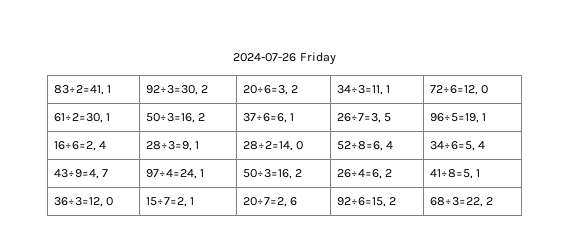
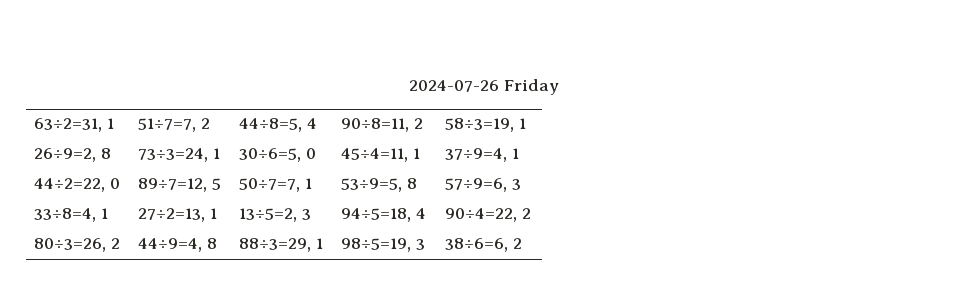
[53,85,112,95] [145,85,209,95] [242,85,299,95] [336,85,391,95] [429,85,489,95] [53,113,111,123] [145,113,206,123] [242,113,295,123] [336,113,392,123] [429,113,487,123] [53,141,107,151] [145,141,200,151] [242,141,304,151] [336,141,394,151] [429,141,486,151] [53,169,109,179] [145,169,205,179] [242,169,303,179] [336,169,393,179] [429,169,481,179] [53,197,114,207] [145,197,195,207] [242,197,298,207] [336,197,397,207] [429,197,483,207] 83÷2=41, 1 | 92÷3=30, 2 | 20÷6=3, 2 | 34÷3=11, 1 | 72÷6=12, 0 // 61÷2=30, 1 | 50÷3=16, 2 | 37÷6=6, 1 | 26÷7=3, 5 | 96÷5=19, 1 // 16÷6=2, 4 | 28÷3=9, 1 | 28÷2=14, 0 | 52÷8=6, 4 | 34÷6=5, 4 // 43÷9=4, 7 | 97÷4=24, 1 | 50÷3=16, 2 | 26÷4=6, 2 | 41÷8=5, 1 // 36÷3=12, 0 | 15÷7=2, 1 | 20÷7=2, 6 | 92÷6=15, 2 | 68÷3=22, -> [34,118,114,132] [138,118,210,132] [239,118,317,132] [341,118,423,132] [445,118,526,132] [34,148,111,162] [138,148,220,162] [239,148,316,162] [341,148,420,162] [445,148,519,162] [34,178,120,192] [138,178,221,192] [239,178,312,192] [341,178,417,192] [445,178,521,192] [34,208,108,222] [138,208,217,222] [239,208,311,222] [341,208,426,222] [445,208,531,222] [34,238,120,252] [138,238,217,252] [239,238,323,252] [341,238,425,252] [445,238,509,252] 63÷2=31, 1 | 51÷7=7, 2 | 44÷8=5, 4 | 90÷8=11, 2 | 58÷3=19, 1 // 26÷9=2, 8 | 73÷3=24, 1 | 30÷6=5, 0 | 45÷4=11, 1 | 37÷9=4, 1 // 44÷2=22, 0 | 89÷7=12, 5 | 50÷7=7, 1 | 53÷9=5, 8 | 57÷9=6, 3 // 33÷8=4, 1 | 27÷2=13, 1 | 13÷5=2, 3 | 94÷5=18, 4 | 90÷4=22, 2 // 80÷3=26, 2 | 44÷9=4, 8 | 88÷3=29, 1 | 98÷5=19, 3 | 38÷6=6,

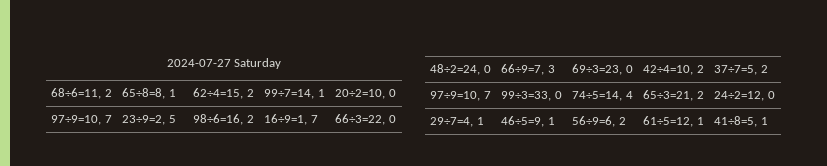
[409,79,559,95] [34,118,114,132] [138,118,210,132] [239,118,317,132] [341,118,423,132] [445,118,526,132] [34,148,111,162] [138,148,220,162] [239,148,316,162] [341,148,420,162] [445,148,519,162] [34,178,120,192] [138,178,221,192] [239,178,312,192] [341,178,417,192] [445,178,521,192] [34,208,108,222] [138,208,217,222] [239,208,311,222] [341,208,426,222] [445,208,531,222] [34,238,120,252] [138,238,217,252] [239,238,323,252] [341,238,425,252] [445,238,522,252] 2024-07-26 Friday // 63÷2=31, 1 | 51÷7=7, 2 | 44÷8=5, 4 | 90÷8=11, 2 | 58÷3=19, 1 // 26÷9=2, 8 | 73÷3=24, 1 | 30÷6=5, 0 | 45÷4=11, 1 | 37÷9=4, 1 // 44÷2=22, 0 | 89÷7=12, 5 | 50÷7=7, 1 | 53÷9=5, 8 | 57÷9=6, 3 // 33÷8=4, 1 | 27÷2=13, 1 | 13÷5=2, 3 | 94÷5=18, 4 | 90÷4=22, 2 // 80÷3=26, 2 | 44÷9=4, 8 | 88÷3=29, 1 | 98÷5=19, 3 | 38÷6=6, 2 -> [166,58,282,69] [51,88,112,99] [122,88,176,99] [193,88,254,99] [264,89,325,99] [335,89,396,99] [51,115,112,125] [122,115,176,125] [193,114,254,125] [264,114,318,125] [335,114,396,125] [430,64,491,75] [501,64,555,75] [572,64,633,75] [643,65,704,75] [714,65,768,75] [430,91,491,101] [501,91,562,101] [572,91,633,101] [643,90,704,101] [714,91,775,101] [430,117,484,127] [501,116,555,127] [572,116,626,127] [643,116,704,127] [714,116,768,127] 2024-07-27 Saturday // 68÷6=11, 2 | 65÷8=8, 1 | 62÷4=15, 2 | 99÷7=14, 1 | 20÷2=10, 0 // 97÷9=10, 7 | 23÷9=2, 5 | 98÷6=16, 2 | 16÷9=1, 7 | 66÷3=22, 0 // 48÷2=24, 0 | 66÷9=7, 3 | 69÷3=23, 0 | 42÷4=10, 2 | 37÷7=5, 2 // 97÷9=10, 7 | 99÷3=33, 0 | 74÷5=14, 4 | 65÷3=21, 2 | 24÷2=12, 0 // 29÷7=4, 1 | 46÷5=9, 1 | 56÷9=6, 2 | 61÷5=12, 1 | 41÷8=5, 1

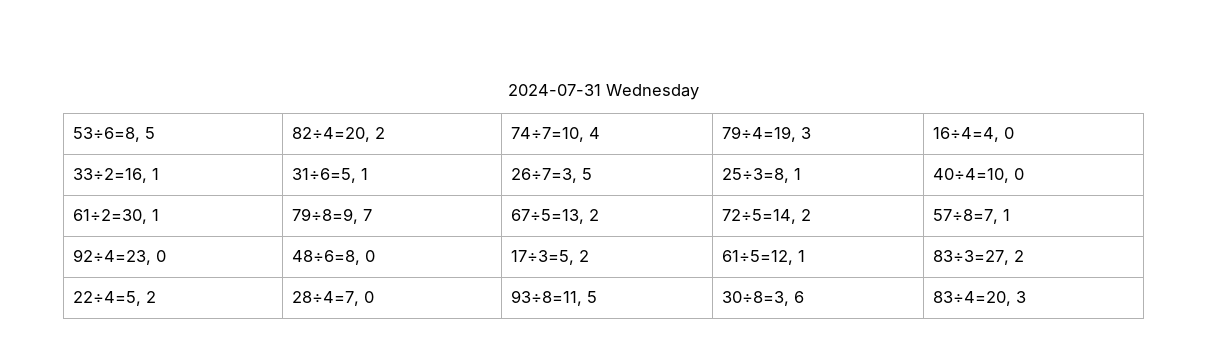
[166,58,282,69] [51,88,112,99] [122,88,176,99] [193,88,254,99] [264,89,325,99] [335,89,396,99] [51,115,112,125] [122,115,176,125] [193,114,254,125] [264,114,318,125] [335,114,396,125] [430,64,491,75] [501,64,555,75] [572,64,633,75] [643,65,704,75] [714,65,768,75] [430,91,491,101] [501,91,562,101] [572,91,633,101] [643,90,704,101] [714,91,775,101] [430,117,484,127] [501,116,555,127] [572,116,626,127] [643,116,704,127] [714,116,768,127] 2024-07-27 Saturday // 68÷6=11, 2 | 65÷8=8, 1 | 62÷4=15, 2 | 99÷7=14, 1 | 20÷2=10, 0 // 97÷9=10, 7 | 23÷9=2, 5 | 98÷6=16, 2 | 16÷9=1, 7 | 66÷3=22, 0 // 48÷2=24, 0 | 66÷9=7, 3 | 69÷3=23, 0 | 42÷4=10, 2 | 37÷7=5, 2 // 97÷9=10, 7 | 99÷3=33, 0 | 74÷5=14, 4 | 65÷3=21, 2 | 24÷2=12, 0 // 29÷7=4, 1 | 46÷5=9, 1 | 56÷9=6, 2 | 61÷5=12, 1 | 41÷8=5, 1 -> [508,84,699,100] [73,127,156,142] [292,127,386,142] [511,127,601,142] [722,126,812,142] [933,127,1015,142] [73,168,160,183] [292,168,369,183] [511,168,593,183] [722,168,802,183] [933,168,1025,183] [73,209,160,224] [292,208,373,224] [511,209,600,224] [722,209,812,224] [933,209,1011,224] [73,249,167,265] [292,250,376,265] [511,250,590,265] [722,250,806,265] [933,250,1025,265] [73,291,157,306] [292,291,375,306] [511,290,598,306] [722,291,805,306] [933,291,1027,306] 2024-07-31 Wednesday // 53÷6=8, 5 | 82÷4=20, 2 | 74÷7=10, 4 | 79÷4=19, 3 | 16÷4=4, 0 // 33÷2=16, 1 | 31÷6=5, 1 | 26÷7=3, 5 | 25÷3=8, 1 | 40÷4=10, 0 // 61÷2=30, 1 | 79÷8=9, 7 | 67÷5=13, 2 | 72÷5=14, 2 | 57÷8=7, 1 // 92÷4=23, 0 | 48÷6=8, 0 | 17÷3=5, 2 | 61÷5=12, 1 | 83÷3=27, 2 // 22÷4=5, 2 | 28÷4=7, 0 | 93÷8=11, 5 | 30÷8=3, 6 | 83÷4=20, 3

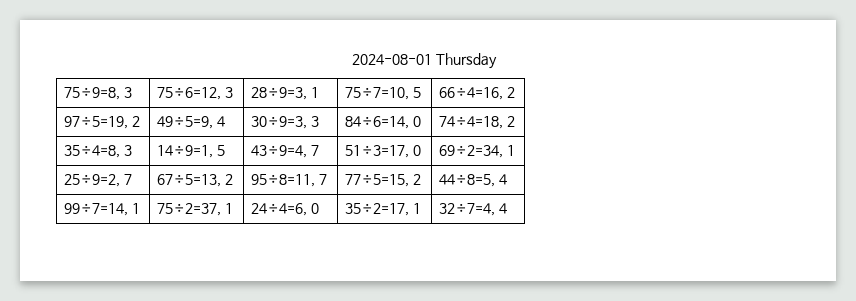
[508,84,699,100] [73,127,156,142] [292,127,386,142] [511,127,585,142] 2024-07-31 Wednesday // 53÷6=8, 5 | 82÷4=20, 2 | 74÷7=10, -> [352,53,497,69] [63,87,132,100] [156,87,233,100] [250,87,319,100] [344,87,421,100] [438,87,515,100] [63,116,140,129] [156,116,213,129] 2024-08-01 Thursday // 75÷9=8, 3 | 75÷6=12, 3 | 28÷9=3, 1 | 75÷7=10, 5 | 66÷4=16, 2 // 97÷5=19, 2 | 49÷5=9,
[722,126,812,142] [933,127,1015,142] [73,168,160,183] [292,168,369,183] [511,168,593,183] [722,168,802,183] [933,168,1025,183] [73,209,160,224] [292,208,373,224] [511,209,600,224] [722,209,812,224] [933,209,1011,224] [73,249,167,265] [292,250,376,265] [511,250,590,265] [722,250,806,265] [933,250,1025,265] [73,291,157,306] [292,291,375,306] [511,290,598,306] [722,291,805,306] [933,291,1027,306] 79÷4=19, 3 | 16÷4=4, 0 // 33÷2=16, 1 | 31÷6=5, 1 | 26÷7=3, 5 | 25÷3=8, 1 | 40÷4=10, 0 // 61÷2=30, 1 | 79÷8=9, 7 | 67÷5=13, 2 | 72÷5=14, 2 | 57÷8=7, 1 // 92÷4=23, 0 | 48÷6=8, 0 | 17÷3=5, 2 | 61÷5=12, 1 | 83÷3=27, 2 // 22÷4=5, 2 | 28÷4=7, 0 | 93÷8=11, 5 | 30÷8=3, 6 | 83÷4=20, 3 -> [250,116,319,129] [344,116,421,129] [438,116,515,129] [63,145,132,158] [156,145,225,158] [250,145,319,158] [344,145,421,158] [438,145,515,158] [63,174,132,187] [156,174,233,187] [250,174,327,187] [344,174,421,187] [438,174,507,187] [63,203,140,216] [156,203,233,216] [250,203,319,216] [344,203,421,216] [438,203,507,216] 30÷9=3, 3 | 84÷6=14, 0 | 74÷4=18, 2 // 35÷4=8, 3 | 14÷9=1, 5 | 43÷9=4, 7 | 51÷3=17, 0 | 69÷2=34, 1 // 25÷9=2, 7 | 67÷5=13, 2 | 95÷8=11, 7 | 77÷5=15, 2 | 44÷8=5, 4 // 99÷7=14, 1 | 75÷2=37, 1 | 24÷4=6, 0 | 35÷2=17, 1 | 32÷7=4, 4

